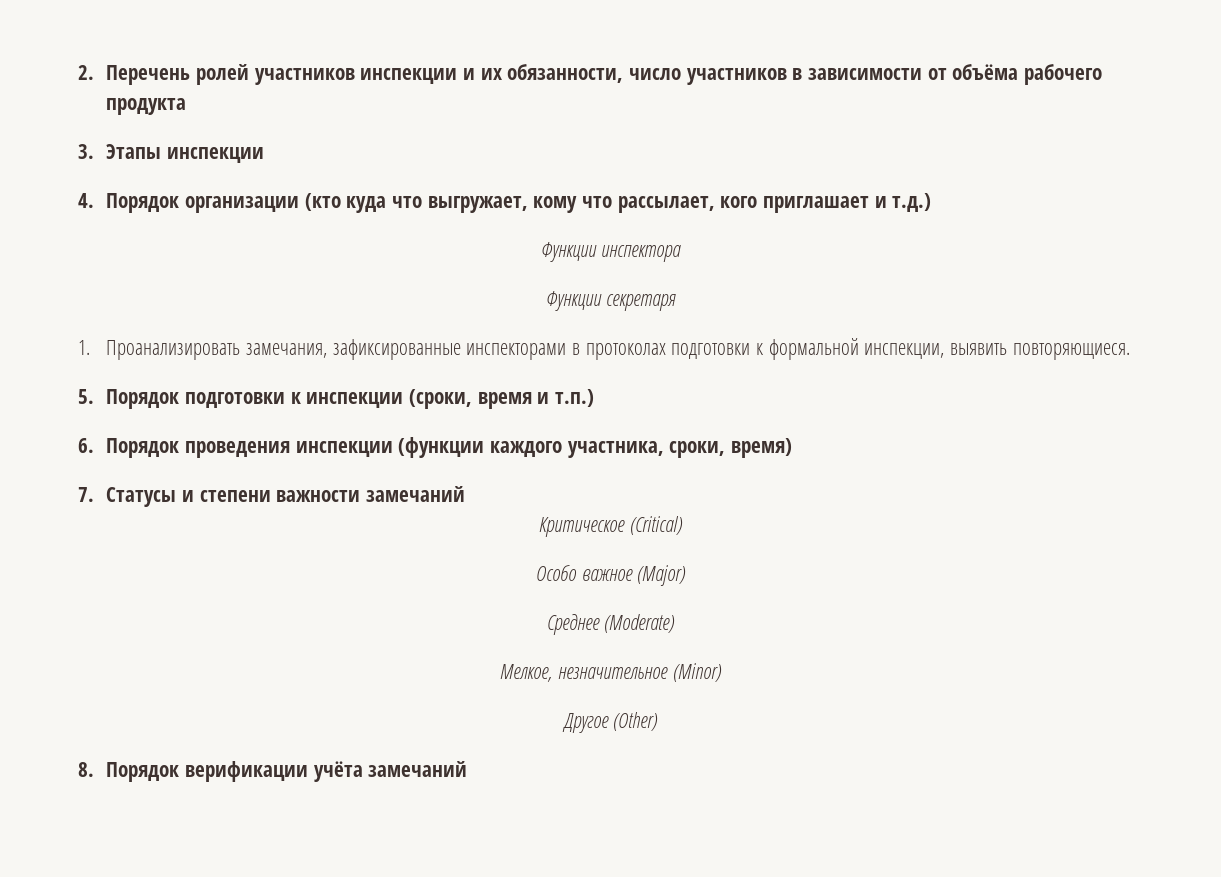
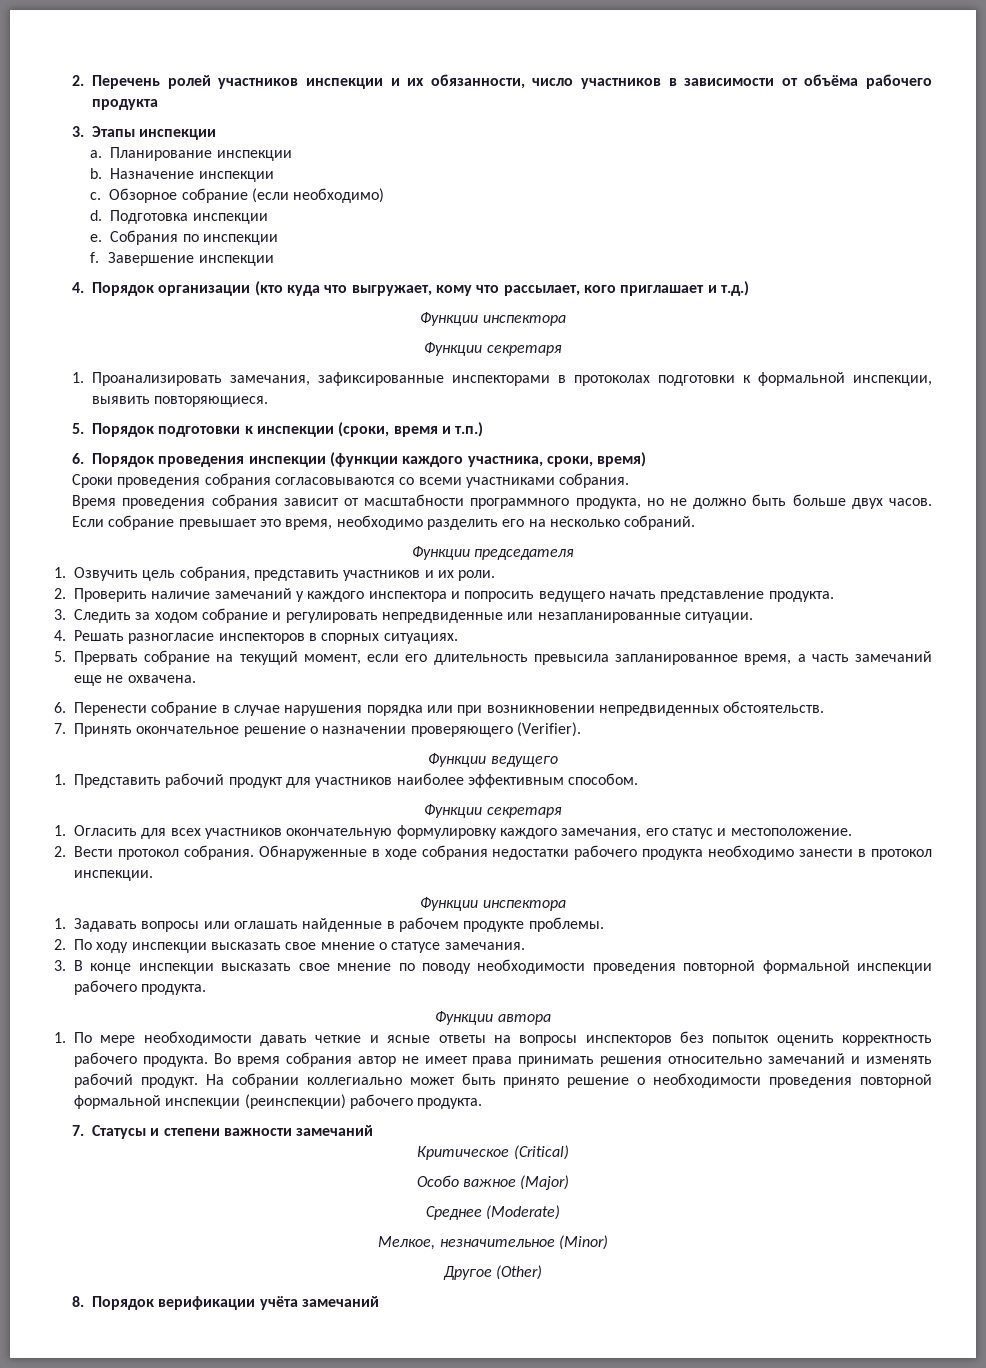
(265, 155) none -> [90,147,292,161] [90,168,274,182] [90,188,385,203] [90,210,268,224] [90,230,278,245] [90,252,274,266] // a. Планирование инспекции // b. Назначение инспекции // c. Обзорное собрание (если необходимо) // d. Подготовка инспекции // e. Собрания по инспекции // f. Завершение инспекции
(793, 448) none -> [72,473,630,488] [72,494,933,509] [72,515,696,530] [411,546,575,560] [54,566,496,581] [54,588,834,602] [54,608,753,623] [54,630,458,644] [54,650,933,665] [74,675,196,686] [54,701,825,716] [54,722,581,737] [428,753,558,767] [54,773,639,788] [424,804,562,818] [54,825,852,839] [54,845,932,860] [74,870,153,881] [420,897,566,911] [54,917,604,932] [54,939,525,953] [54,959,932,974] [74,980,207,995] [435,1011,551,1025] [54,1031,932,1046] [74,1052,933,1067] [74,1073,932,1088] [74,1094,483,1109] // Сроки проведения собрания согласовываются со всеми участниками собрания. // Время проведения собрания зависит от масштабности программного продукта, но не должно быть больше двух часов. Если собрание превышает это время, необходимо разделить его на несколько собраний. // Функции председателя // 1. Озвучить цель собрания, представить участников и их роли. // 2. Проверить наличие замечаний у каждого инспектора и попросить ведущего начать представление продукта. // 3. Следить за ходом собрание и регулировать непредвиденные или незапланированные ситуации. // 4. Решать разногласие инспекторов в спорных ситуациях. // 5. Прервать собрание на текущий момент, если его длительность превысила запланированное время, а часть замечаний еще не охвачена. // 6. Перенести собрание в случае нарушения порядка или при возникновении непредвиденных обстоятельств. // 7. Принять окончательное решение о назначении проверяющего (Verifier). // Функции ведущего // 1. Представить рабочий продукт для участников наиболее эффективным способом. // Функции секретаря // 1. Огласить для всех участников окончательную формулировку каждого замечания, его статус и местоположение. // 2. Вести протокол собрания. Обнаруженные в ходе собрания недостатки рабочего продукта необходимо занести в протокол инспекции. // Функции инспектора // 1. Задавать вопросы или оглашать найденные в рабочем продукте проблемы. // 2. По ходу инспекции высказать свое мнение о статусе замечания. // 3. В конце инспекции высказать свое мнение по поводу необходимости проведения повторной формальной инспекции рабочего продукта. // Функции автора // 1. По мере необходимости давать четкие и ясные ответы на вопросы инспекторов без попыток оценить корректность рабочего продукта. Во время собрания автор не имеет права принимать решения относительно замечаний и изменять рабочий продукт. На собрании коллегиально может быть принято решение о необходимости проведения повторной формальной инспекции (реинспекции) рабочего продукта.

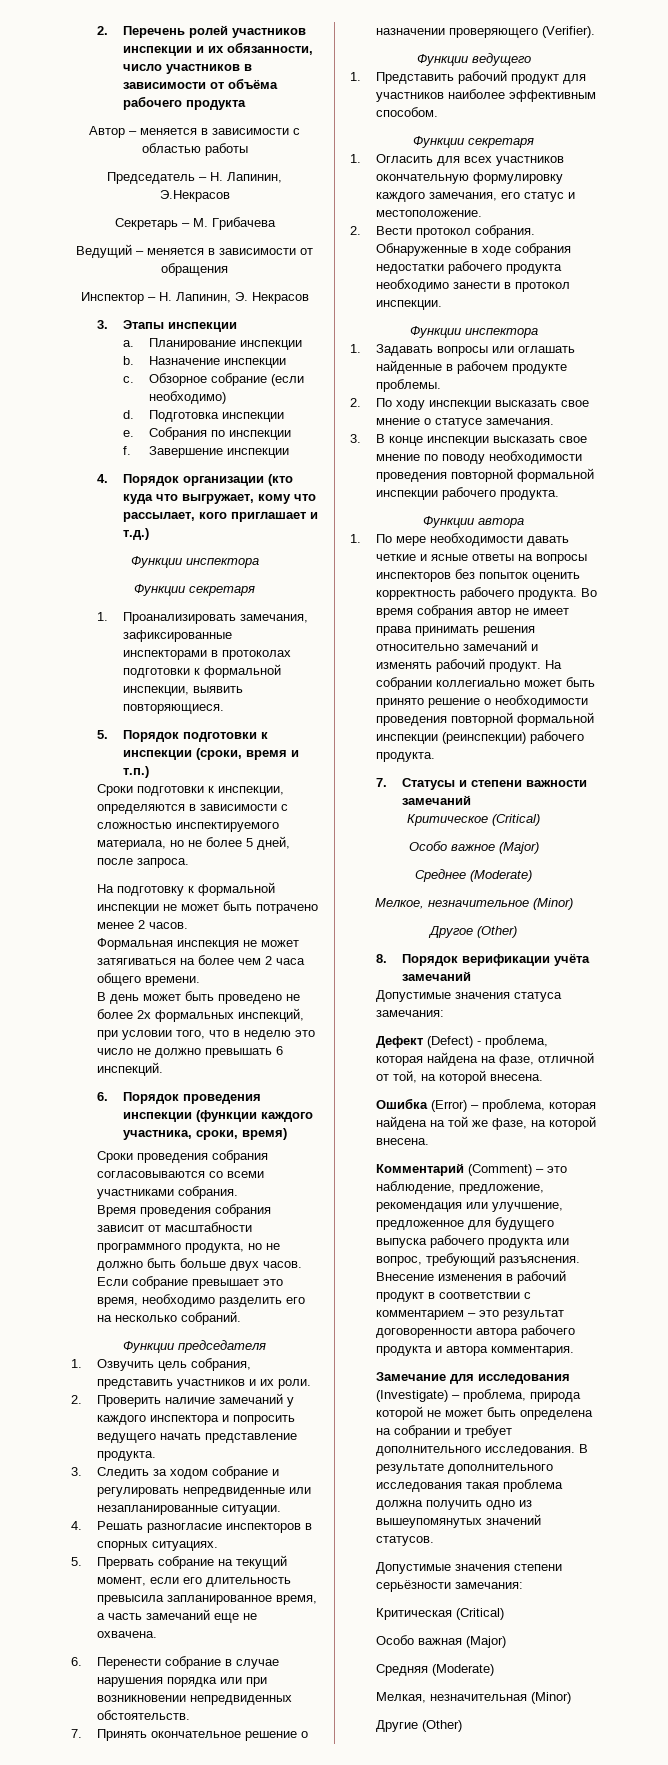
(159, 104) none -> [89,126,300,138] [141,143,248,156] [107,172,282,184] [159,190,230,202] [114,217,276,230] [76,244,313,258] [161,263,228,276] [80,292,309,304] // Автор – меняется в зависимости с областью работы // Председатель – Н. Лапинин, Э.Некрасов // Секретарь – М. Грибачева // Ведущий – меняется в зависимости от обращения // Инспектор – Н. Лапинин, Э. Некрасов
(484, 429) none -> [96,784,284,796] [96,804,288,814] [96,822,279,832] [96,836,290,850] [96,858,189,868] [96,882,275,896] [96,901,318,914] [96,920,188,929] [96,938,299,950] [96,955,305,965] [96,973,200,986] [96,991,300,1004] [96,1008,304,1022] [96,1030,315,1040] [96,1046,283,1058] [96,1062,163,1076] // Сроки подготовки к инспекции, определяются в зависимости с сложностью инспектируемого материала, но не более 5 дней, после запроса. // На подготовку к формальной инспекции не может быть потрачено менее 2 часов. // Формальная инспекция не может затягиваться на более чем 2 часа общего времени. // В день может быть проведено не более 2х формальных инспекций, при условии того, что в неделю это число не должно превышать 6 инспекций.
(380, 1301) none -> [375,990,562,1002] [375,1010,444,1017] [375,1035,548,1048] [375,1052,594,1066] [375,1070,543,1084] [375,1098,596,1112] [375,1116,596,1130] [375,1138,429,1145] [375,1163,567,1176] [375,1181,544,1194] [375,1202,563,1212] [375,1217,554,1230] [375,1235,569,1248] [375,1252,580,1266] [375,1270,566,1284] [375,1292,531,1302] [375,1310,564,1320] [375,1325,575,1338] [375,1346,574,1356] [375,1372,570,1384] [375,1389,581,1402] [375,1406,593,1420] [375,1425,512,1438] [375,1444,588,1456] [375,1464,553,1474] [375,1479,563,1492] [375,1500,532,1510] [375,1514,541,1528] [375,1536,434,1546] [375,1562,562,1574] [375,1580,523,1592] [375,1608,504,1620] [375,1635,506,1648] [375,1664,494,1676] [375,1692,571,1704] [375,1720,462,1732] // Допустимые значения статуса замечания: // Дефект (Defect) - проблема, которая найдена на фазе, отличной от той, на которой внесена. // Ошибка (Error) – проблема, которая найдена на той же фазе, на которой внесена. // Комментарий (Comment) – это наблюдение, предложение, рекомендация или улучшение, предложенное для будущего выпуска рабочего продукта или вопрос, требующий разъяснения. Внесение изменения в рабочий продукт в соответствии с комментарием – это результат договоренности автора рабочего продукта и автора комментария. // Замечание для исследования (Investigate) – проблема, природа которой не может быть определена на собрании и требует дополнительного исследования. В результате дополнительного исследования такая проблема должна получить одно из вышеупомянутых значений статусов. // Допустимые значения степени серьёзности замечания: // Критическая (Critical) // Особо важная (Major) // Средняя (Moderate) // Мелкая, незначительная (Minor) // Другие (Other)

